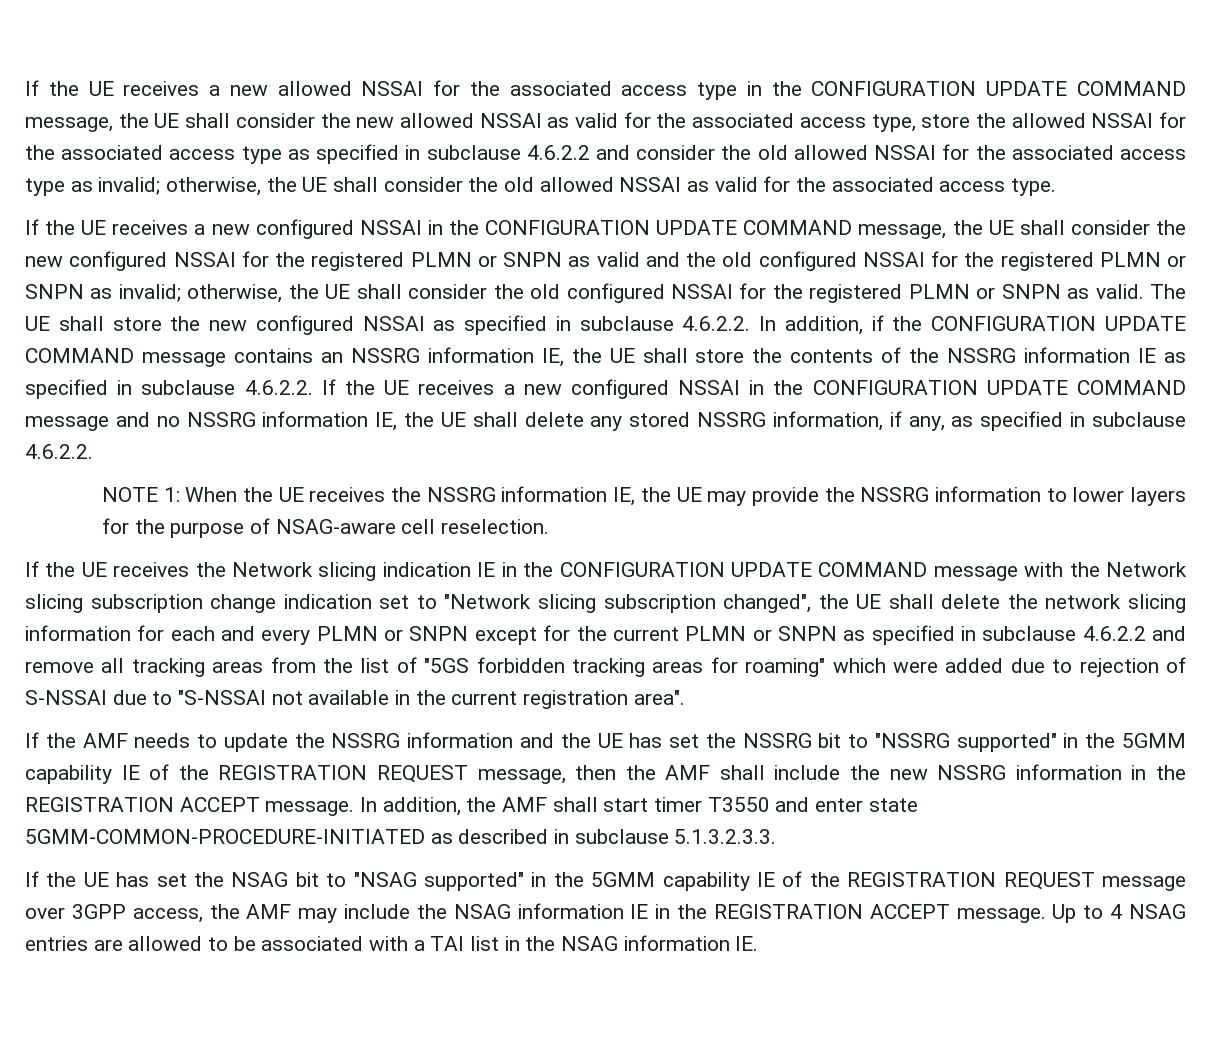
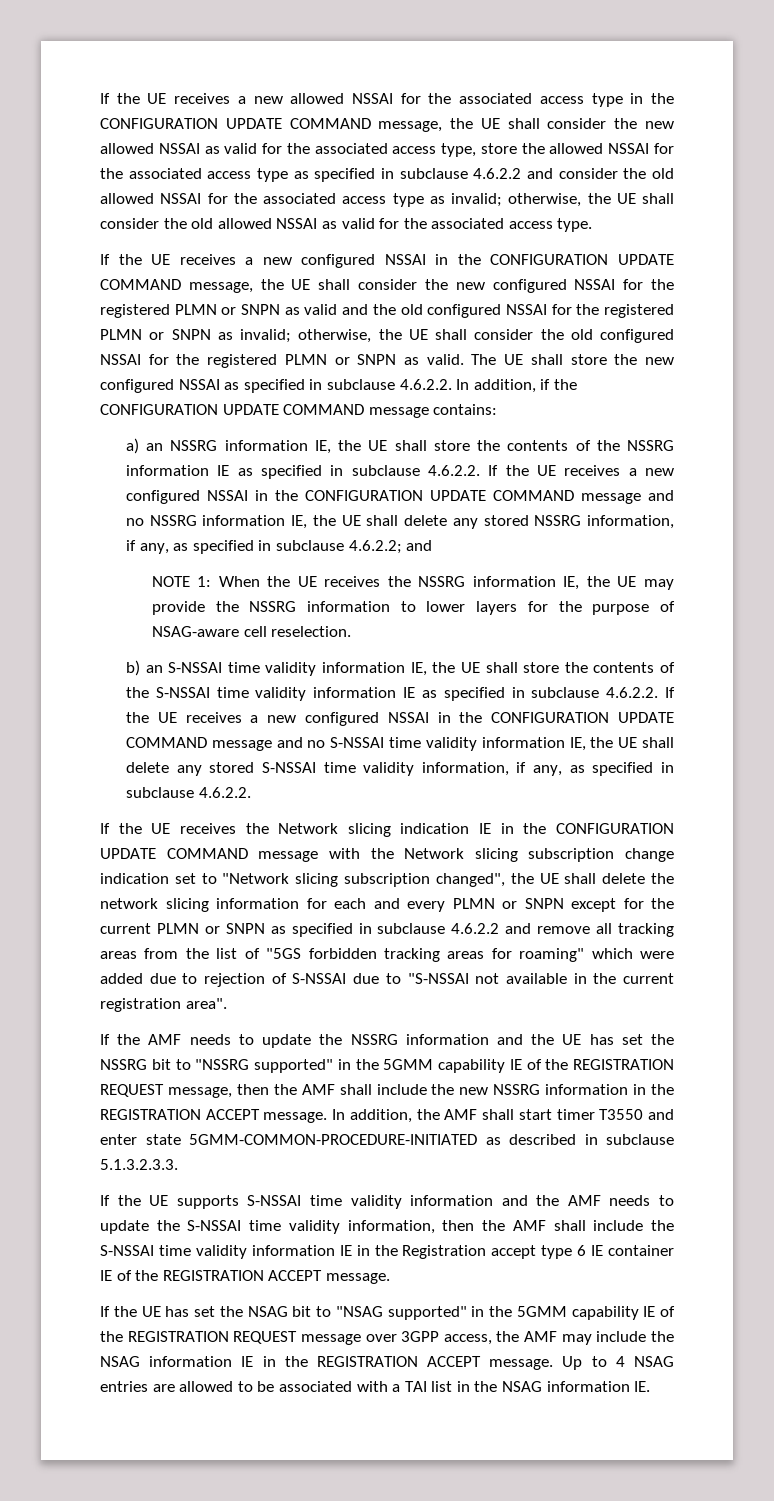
[233,348,313,363] contains -> [433,404,498,415] [125,438,139,454] contains: // a)
[25,444,93,459] 4.6.2.2. -> [348,540,433,554] 4.6.2.2; and
(550, 526) none -> [125,660,675,676] [125,687,675,701] [125,712,674,726] [125,737,674,751] [125,762,675,776] [125,787,251,798] // b) an S-NSSAI time validity information IE, the UE shall store the contents of the S-NSSAI time validity information IE as specified in subclause 4.6.2.2. If the UE receives a new configured NSSAI in the CONFIGURATION UPDATE COMMAND message and no S-NSSAI time validity information IE, the UE shall delete any stored S-NSSAI time validity information, if any, as specified in subclause 4.6.2.2.
(777, 836) none -> [100,1195,674,1209] [100,1220,675,1234] [100,1245,675,1259] [100,1270,390,1284] // If the UE supports S-NSSAI time validity information and the AMF needs to update the S-NSSAI time validity information, then the AMF shall include the S-NSSAI time validity information IE in the Registration accept type 6 IE container IE of the REGISTRATION ACCEPT message.

